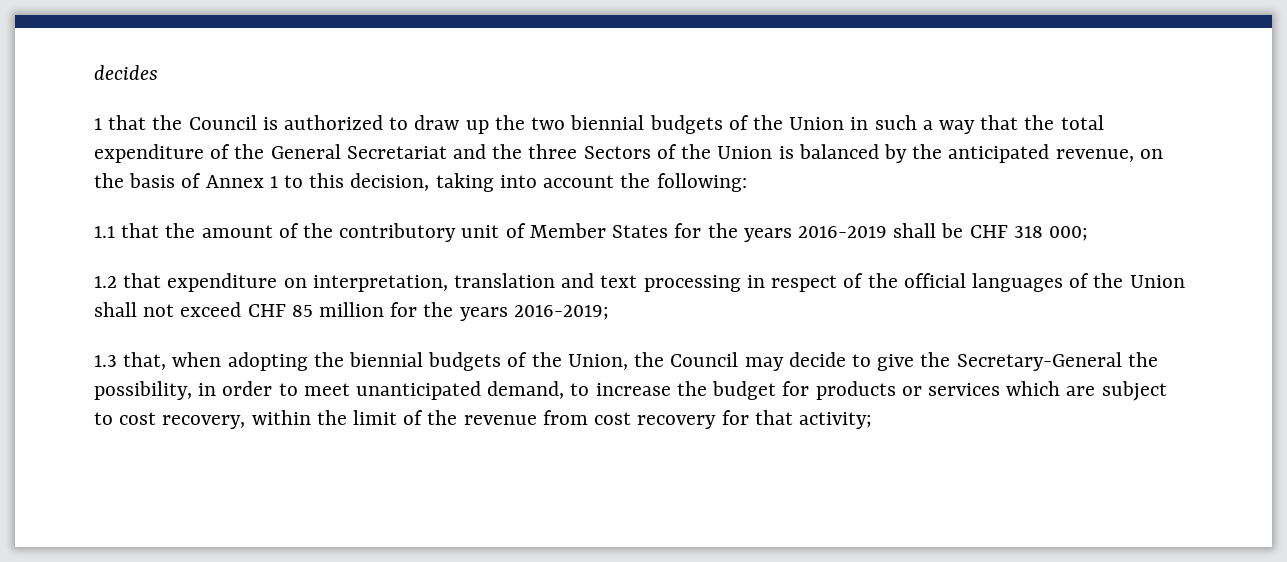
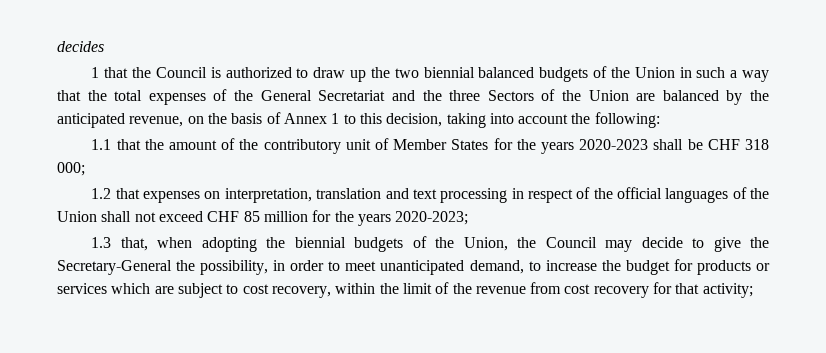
(645, 122) none -> [478,67,535,78] balanced
[94,144,204,163] expenditure -> [148,93,206,105] expenses
[778,146,794,159] is -> [636,93,656,101] are
[797,226,887,238] 2016-2019 -> [579,139,649,150] 2020-2023
[167,273,278,292] expenditure -> [143,191,201,203] expenses
[513,305,609,320] 2016-2019; -> [395,211,469,225] 2020-2023;

